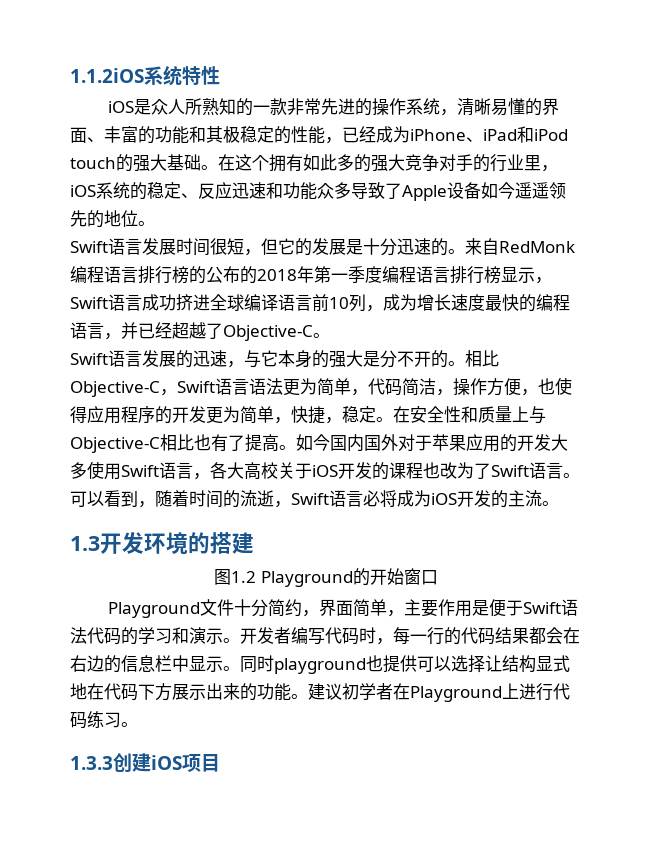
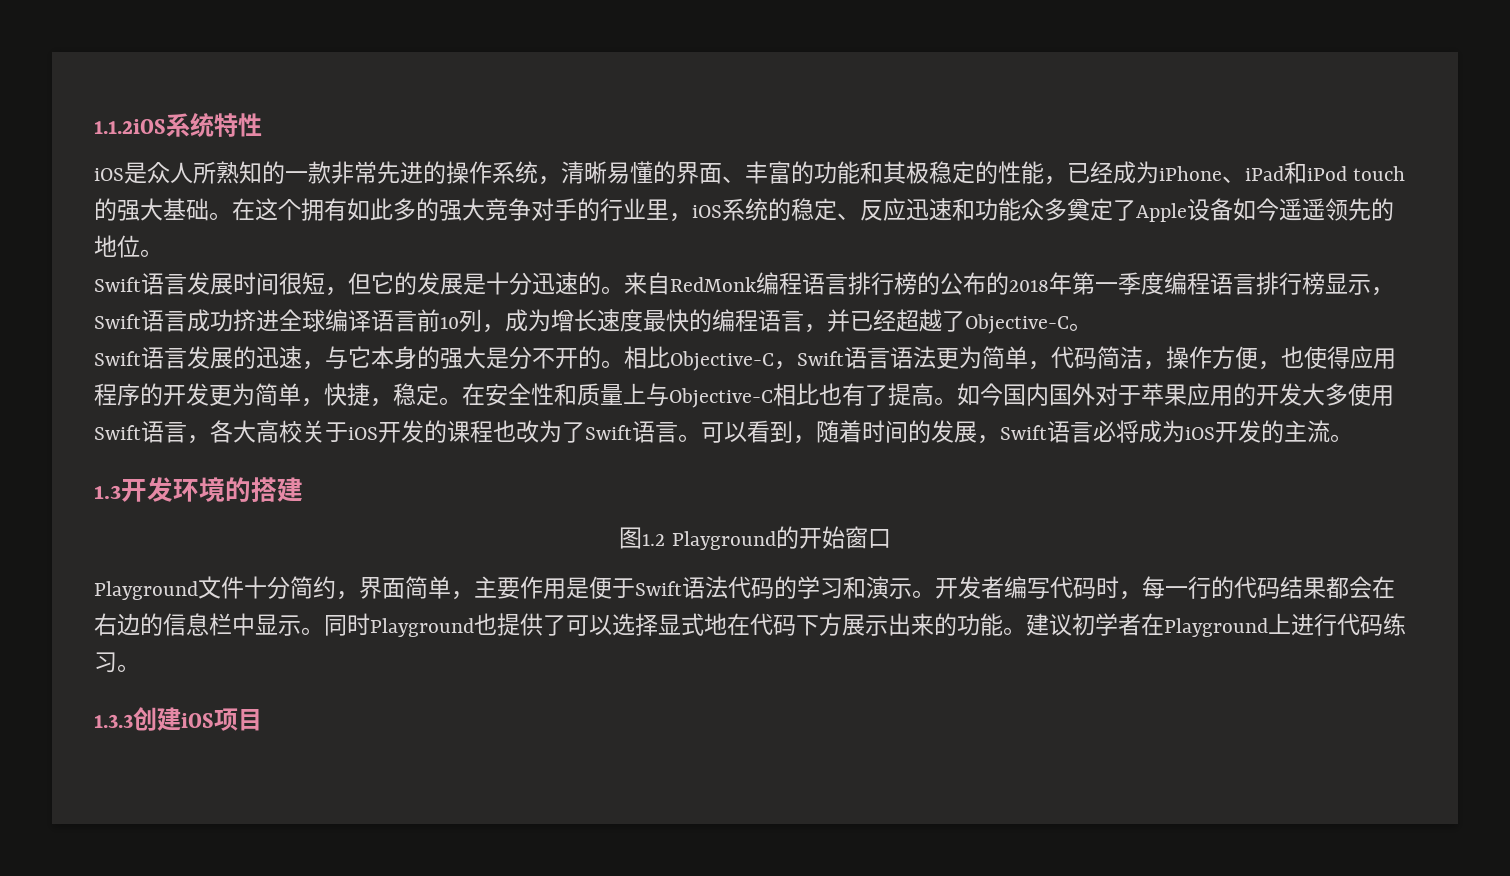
[351,182,385,199] 导致 -> [1067,198,1113,221] 奠定
[240,490,274,507] 流逝 -> [931,420,977,443] 发展
[274,655,417,674] playground也提供 -> [370,613,566,637] Playground也提供了
[485,655,536,673] 让结构 -> (658, 624) none

